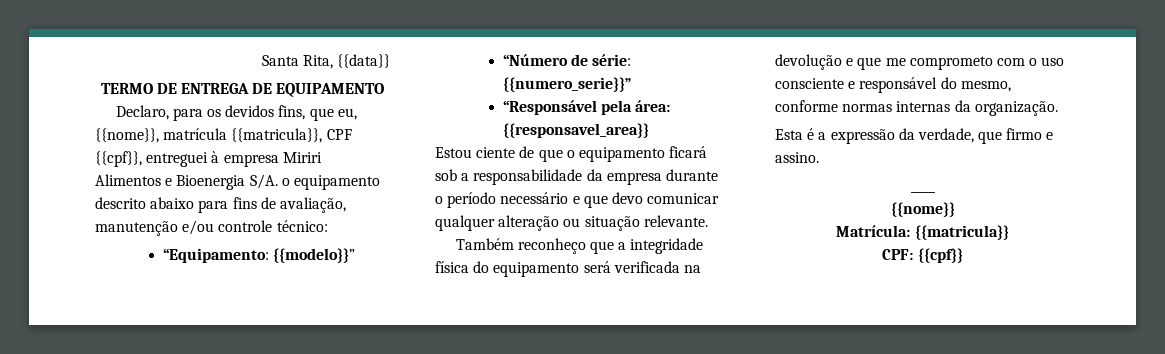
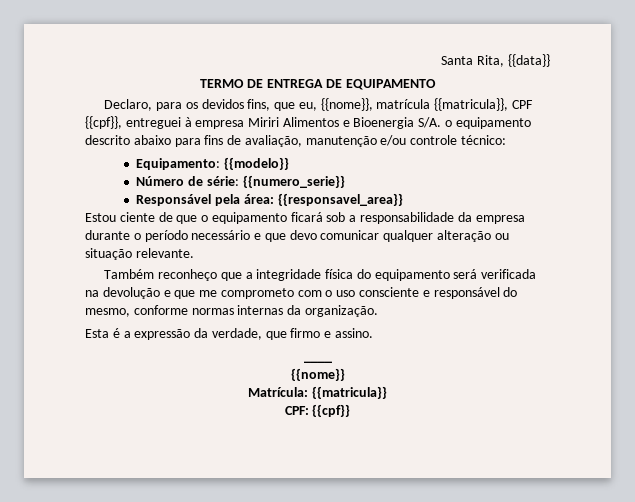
[162,248,356,263] [502,54,632,66] [502,77,631,92] [502,100,597,115] “Equipamento: {{modelo}}” // “Número de série: {{numero_serie}}” // “Responsável -> [136,157,290,170] [136,175,345,188] [136,194,212,206] Equipamento: {{modelo}} // Número de série: {{numero_serie}} // Responsável

